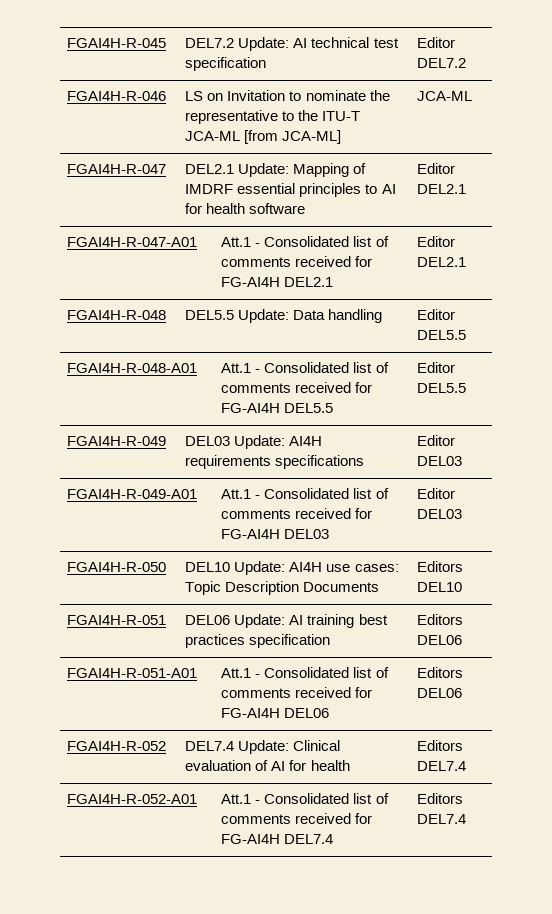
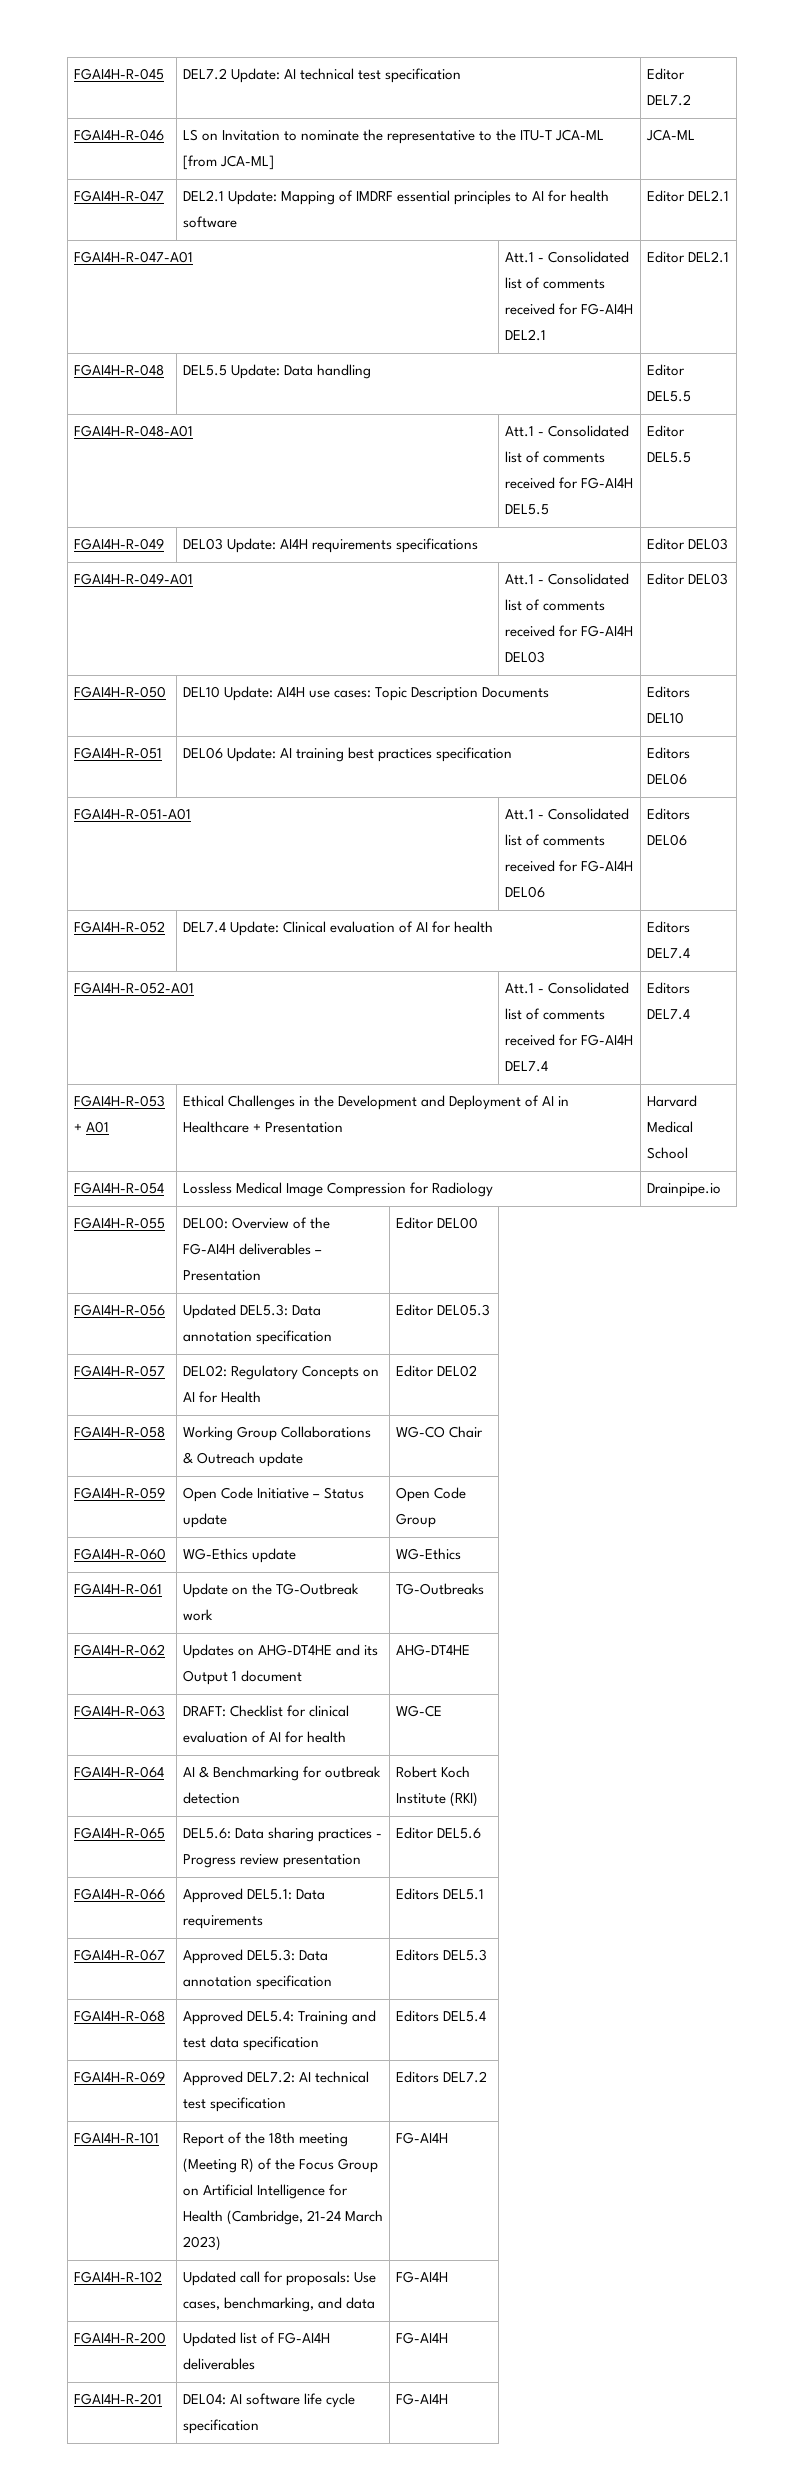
(467, 819) none -> [73,1095,165,1107] [73,1121,109,1133] [182,1095,569,1110] [182,1121,343,1133] [646,1095,697,1107] [646,1121,693,1133] [646,1147,688,1159] [73,1182,164,1194] [182,1182,493,1197] [646,1183,721,1197] [73,1217,165,1229] [182,1217,330,1229] [182,1243,322,1255] [182,1270,261,1281] [395,1217,478,1229] [73,1304,165,1316] [182,1304,321,1319] [182,1330,332,1345] [395,1304,490,1316] [73,1365,165,1377] [182,1365,379,1380] [182,1391,261,1403] [395,1365,477,1377] [73,1426,165,1438] [182,1426,371,1441] [182,1452,303,1467] [395,1426,483,1438] [73,1487,165,1499] [182,1487,364,1502] [182,1513,227,1528] [395,1487,466,1502] [395,1513,436,1528] [73,1548,166,1560] [182,1548,296,1563] [395,1548,461,1560] [73,1583,162,1595] [182,1583,359,1598] [182,1609,213,1621] [395,1583,484,1595] [73,1644,165,1656] [182,1644,378,1659] [182,1670,302,1685] [395,1644,470,1656] [73,1705,165,1717] [182,1705,349,1717] [182,1731,346,1743] [395,1705,442,1717] [73,1766,164,1778] [182,1766,381,1781] [182,1792,240,1804] [395,1766,470,1778] [395,1792,478,1807] [73,1827,165,1839] [182,1827,382,1842] [182,1854,361,1868] [395,1827,481,1839] [73,1888,165,1900] [182,1888,325,1903] [182,1915,263,1929] [395,1888,484,1900] [73,1949,165,1961] [182,1949,328,1964] [182,1975,332,1990] [395,1949,487,1961] [73,2010,165,2022] [182,2010,376,2025] [182,2036,319,2051] [395,2010,486,2022] [73,2071,165,2083] [182,2071,369,2086] [182,2097,286,2112] [395,2071,487,2083] [73,2132,159,2144] [182,2132,348,2147] [182,2158,378,2173] [182,2184,348,2199] [182,2210,383,2225] [182,2236,221,2251] [395,2132,448,2144] [73,2271,162,2283] [182,2271,376,2286] [182,2297,375,2312] [395,2271,448,2283] [73,2332,166,2344] [182,2332,330,2347] [182,2358,255,2370] [395,2332,448,2344] [73,2393,162,2405] [182,2393,355,2408] [182,2419,259,2434] [395,2393,448,2405] // FGAI4H-R-053 + A01 | Ethical Challenges in the Development and Deployment of AI in Healthcare + Presentation | Harvard Medical School // FGAI4H-R-054 | Lossless Medical Image Compression for Radiology | Drainpipe.io // FGAI4H-R-055 | DEL00: Overview of the FG-AI4H deliverables – Presentation | Editor DEL00 // FGAI4H-R-056 | Updated DEL5.3: Data annotation specification | Editor DEL05.3 // FGAI4H-R-057 | DEL02: Regulatory Concepts on AI for Health | Editor DEL02 // FGAI4H-R-058 | Working Group Collaborations & Outreach update | WG-CO Chair // FGAI4H-R-059 | Open Code Initiative – Status update | Open Code Group // FGAI4H-R-060 | WG-Ethics update | WG-Ethics // FGAI4H-R-061 | Update on the TG-Outbreak work | TG-Outbreaks // FGAI4H-R-062 | Updates on AHG-DT4HE and its Output 1 document | AHG-DT4HE // FGAI4H-R-063 | DRAFT: Checklist for clinical evaluation of AI for health | WG-CE // FGAI4H-R-064 | AI & Benchmarking for outbreak detection | Robert Koch Institute (RKI) // FGAI4H-R-065 | DEL5.6: Data sharing practices - Progress review presentation | Editor DEL5.6 // FGAI4H-R-066 | Approved DEL5.1: Data requirements | Editors DEL5.1 // FGAI4H-R-067 | Approved DEL5.3: Data annotation specification | Editors DEL5.3 // FGAI4H-R-068 | Approved DEL5.4: Training and test data specification | Editors DEL5.4 // FGAI4H-R-069 | Approved DEL7.2: AI technical test specification | Editors DEL7.2 // FGAI4H-R-101 | Report of the 18th meeting (Meeting R) of the Focus Group on Artificial Intelligence for Health (Cambridge, 21-24 March 2023) | FG-AI4H // FGAI4H-R-102 | Updated call for proposals: Use cases, benchmarking, and data | FG-AI4H // FGAI4H-R-200 | Updated list of FG-AI4H deliverables | FG-AI4H // FGAI4H-R-201 | DEL04: AI software life cycle specification | FG-AI4H

